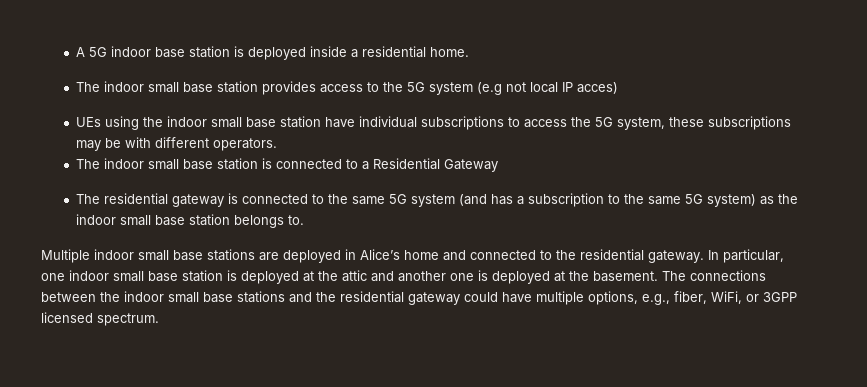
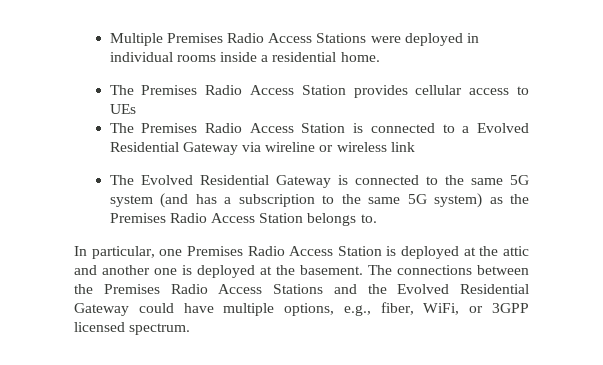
[75,46,306,60] A 5G indoor base station is deployed -> [109,33,479,46] [109,52,216,62] Multiple Premises Radio Access Stations were deployed in individual rooms
[103,81,618,95] [75,116,791,130] [75,137,277,151] [75,158,258,170] indoor small base station provides access to the 5G system (e.g not local IP acces) // UEs using the indoor small base station have individual subscriptions to access the 5G system, these subscriptions may be with different operators. // The indoor small base station -> [141,85,529,98] [109,104,136,114] [109,123,346,133] Premises Radio Access Station provides cellular access to UEs // The Premises Radio Access Station
[372,158,498,172] [75,193,224,207] Residential Gateway // The residential gateway -> [477,123,529,133] [109,142,415,155] [109,175,331,188] Evolved Residential Gateway via wireline or wireless link // The Evolved Residential Gateway
[75,214,304,228] [41,249,784,263] [41,270,223,282] indoor small base station belongs to. // Multiple indoor small base stations are deployed in Alice’s home and connected to the residential gateway. In particular, one indoor small base station -> [109,213,377,226] [74,246,382,259] Premises Radio Access Station belongs to. // In particular, one Premises Radio Access Station
[124,291,460,305] indoor small base stations and the residential gateway -> [103,284,529,294] [74,303,129,316] Premises Radio Access Stations and the Evolved Residential Gateway

